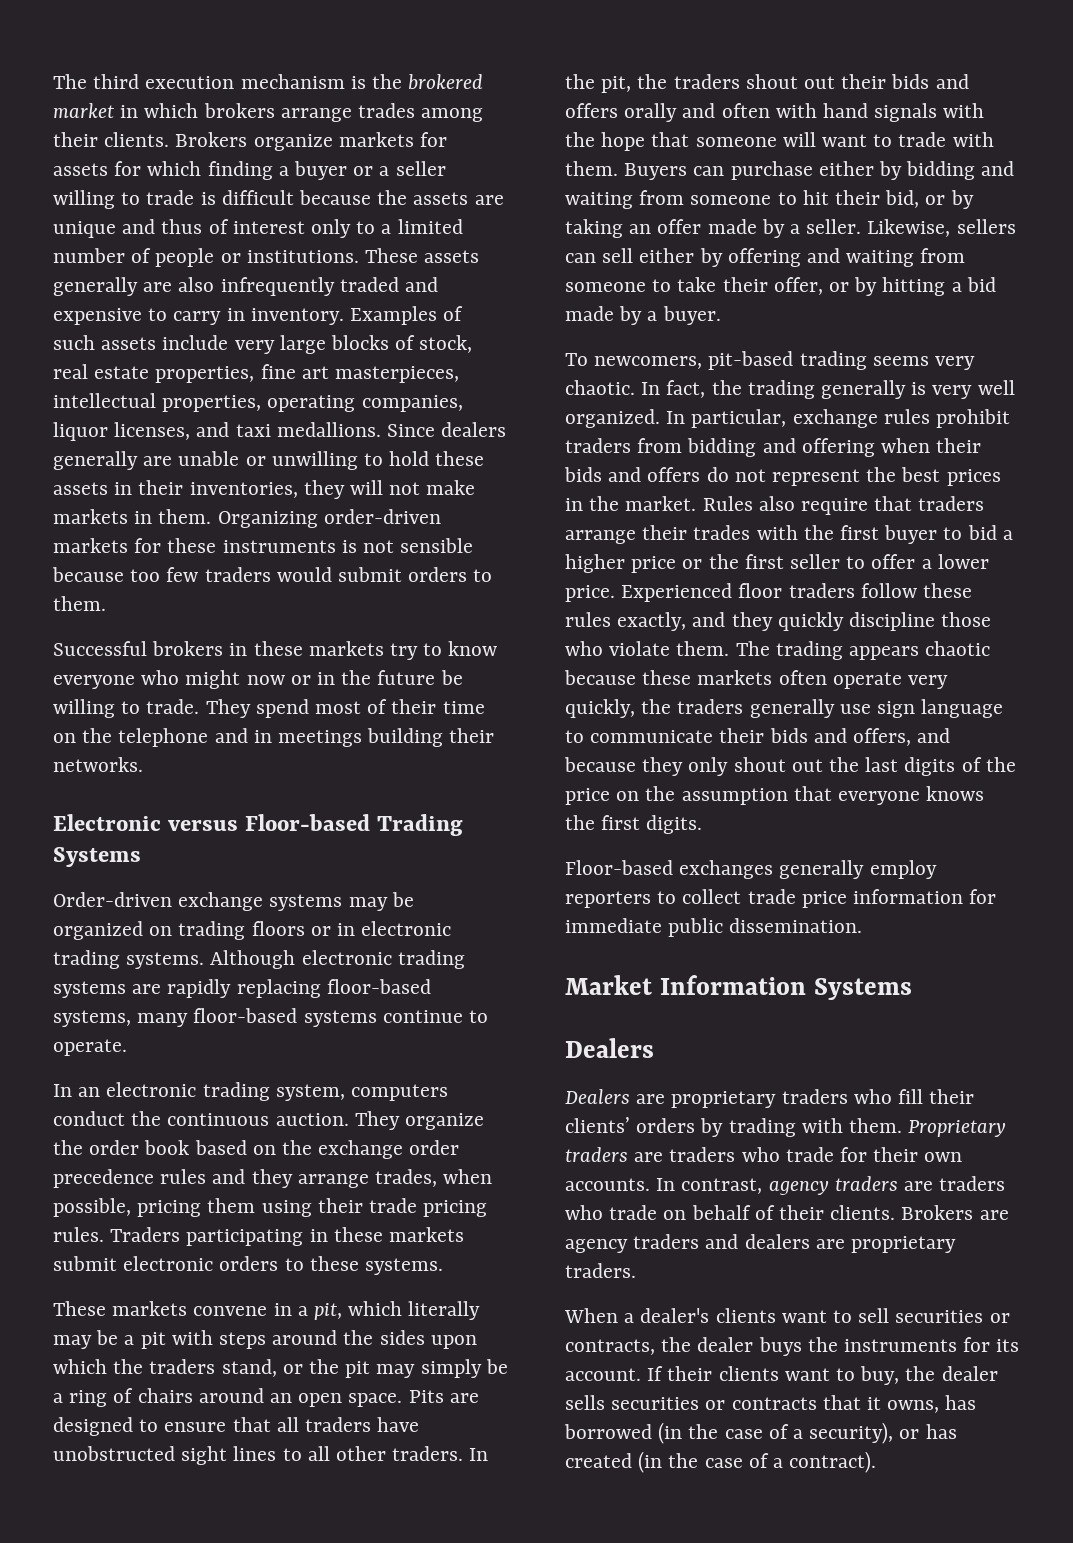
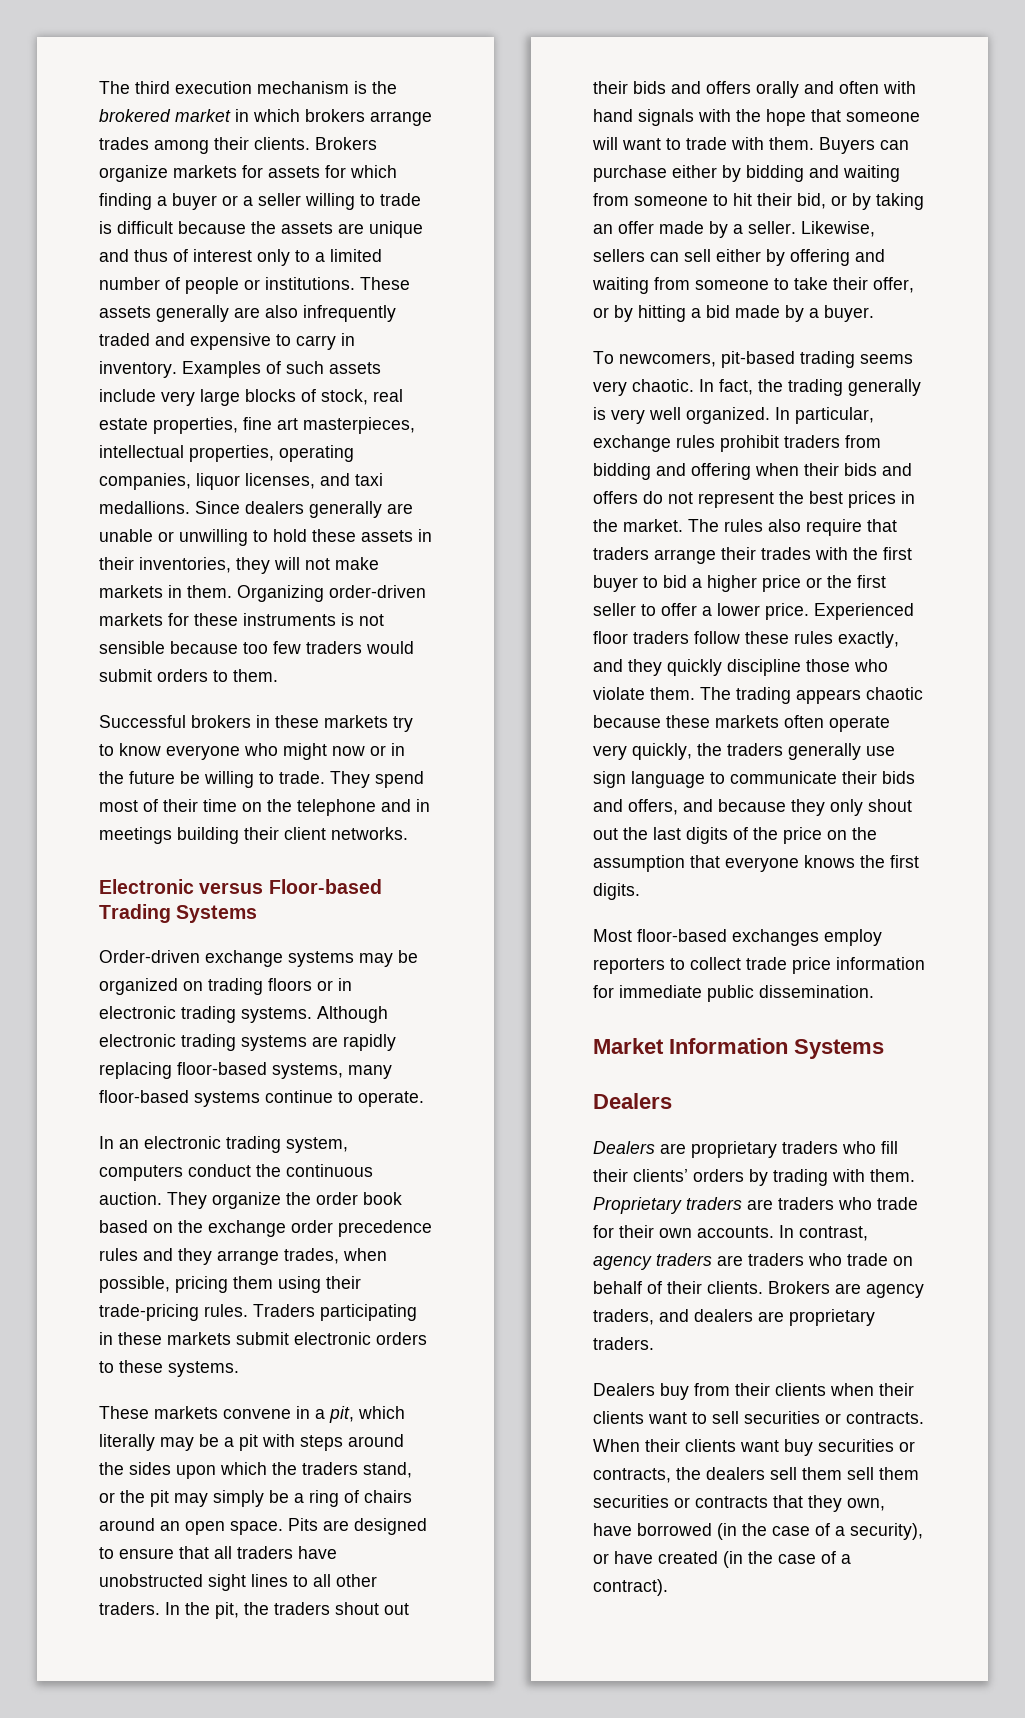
(495, 735) none -> [284,827,326,840] client
[369,1198,488,1217] trade pricing -> [99,1304,199,1321] trade-pricing
[702,496,753,511] Rules -> [688,519,763,532] The rules
[565,860,865,879] Floor-based exchanges generally -> [593,929,819,946] Most floor-based exchanges
[633,1234,700,1249] traders -> [593,1309,654,1325] traders,
[564,1308,710,1323] When a dealer's -> [593,1383,914,1400] Dealers buy from their clients when their
[565,1337,1020,1356] [565,1366,998,1385] [565,1395,605,1410] contracts, the dealer buys the instruments for its account. If their clients want to buy, the dealer sells -> [846,1412,924,1424] [593,1439,915,1456] [593,1467,919,1483] contracts. When their clients want buy securities or contracts, the dealers sell them sell them
[867,1395,977,1413] it owns, has -> [808,1495,885,1512] [593,1523,632,1536] they own, have
[925,1424,957,1439] has -> [614,1551,653,1564] have

